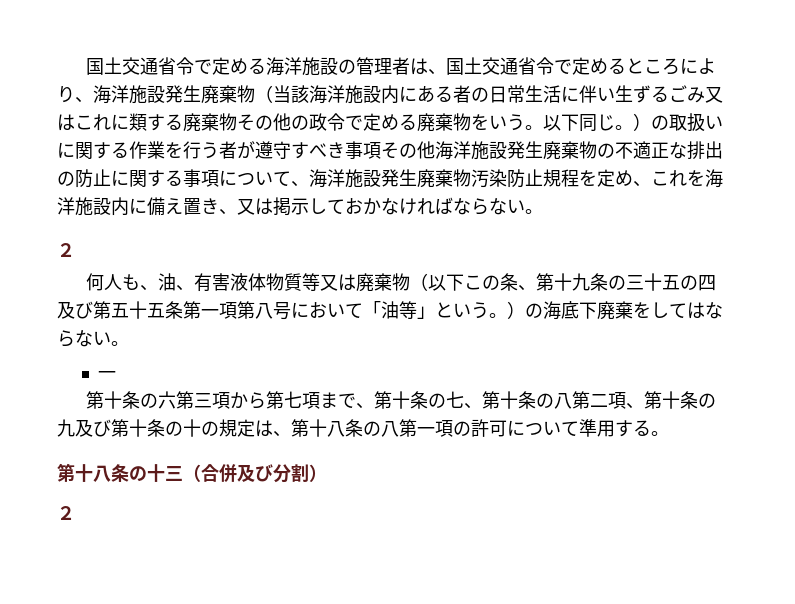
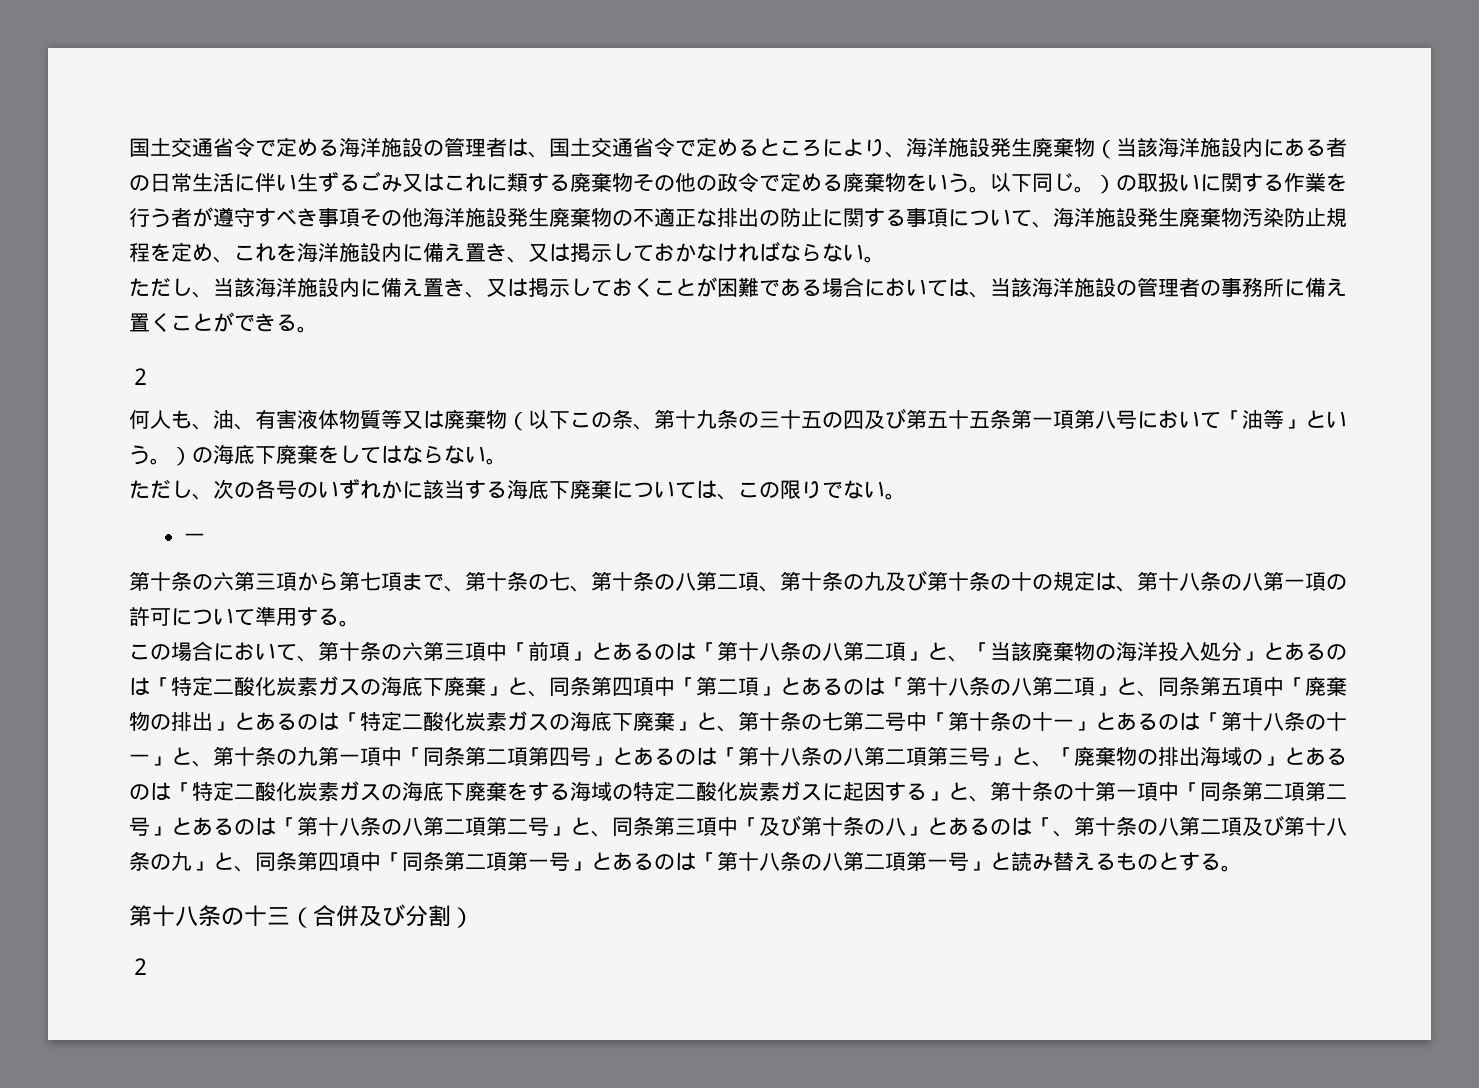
(543, 211) none -> [129,277,1347,298] [129,312,318,333] // ただし、当該海洋施設内に備え置き、又は掲示しておくことが困難である場合においては、当該海洋施設の管理者の事務所に備え置くことができる。
(129, 343) none -> [129,479,906,500] // ただし、次の各号のいずれかに該当する海底下廃棄については、この限りでない。
(669, 433) none -> [129,641,1347,662] [129,676,1347,697] [129,711,1347,732] [129,746,1347,767] [129,781,1347,802] [129,816,1347,837] [129,851,1242,872] // この場合において、第十条の六第三項中「前項」とあるのは「第十八条の八第二項」と、「当該廃棄物の海洋投入処分」とあるのは「特定二酸化炭素ガスの海底下廃棄」と、同条第四項中「第二項」とあるのは「第十八条の八第二項」と、同条第五項中「廃棄物の排出」とあるのは「特定二酸化炭素ガスの海底下廃棄」と、第十条の七第二号中「第十条の十一」とあるのは「第十八条の十一」と、第十条の九第一項中「同条第二項第四号」とあるのは「第十八条の八第二項第三号」と、「廃棄物の排出海域の」とあるのは「特定二酸化炭素ガスの海底下廃棄をする海域の特定二酸化炭素ガスに起因する」と、第十条の十第一項中「同条第二項第二号」とあるのは「第十八条の八第二項第二号」と、同条第三項中「及び第十条の八」とあるのは「、第十条の八第二項及び第十八条の九」と、同条第四項中「同条第二項第一号」とあるのは「第十八条の八第二項第一号」と読み替えるものとする。

